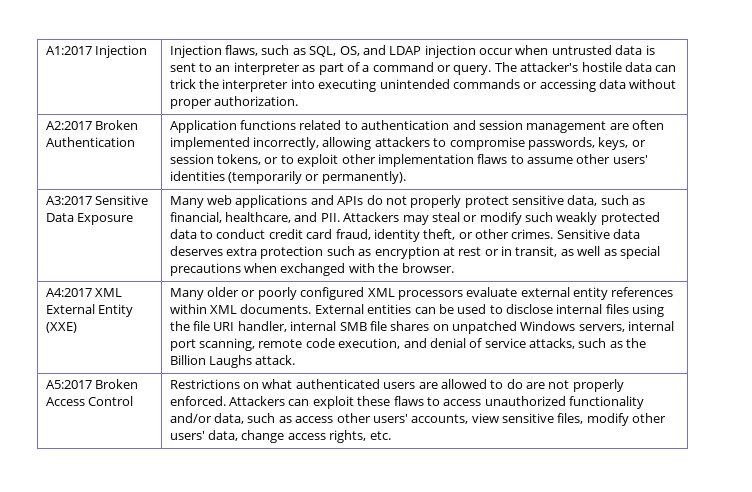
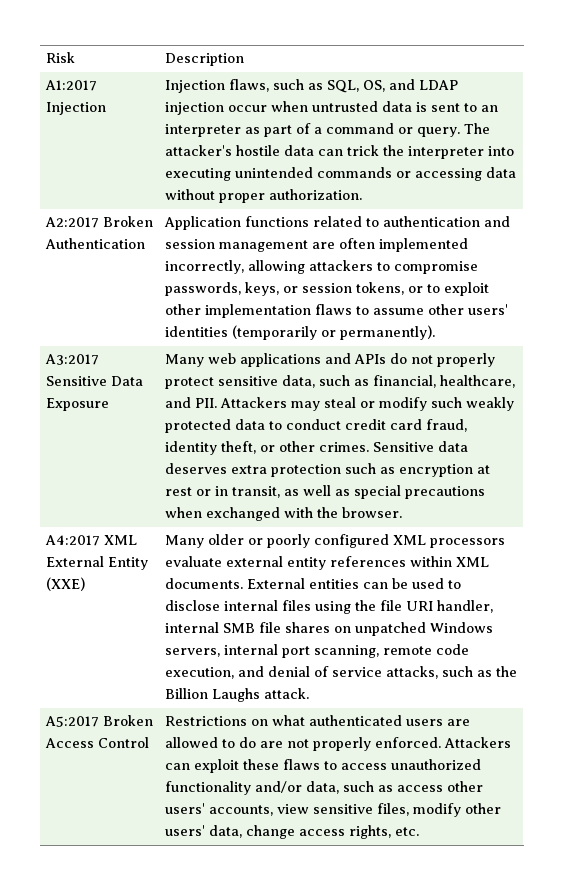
(45, 50) none -> [46,52,76,63] [165,53,245,66] Risk | Description //

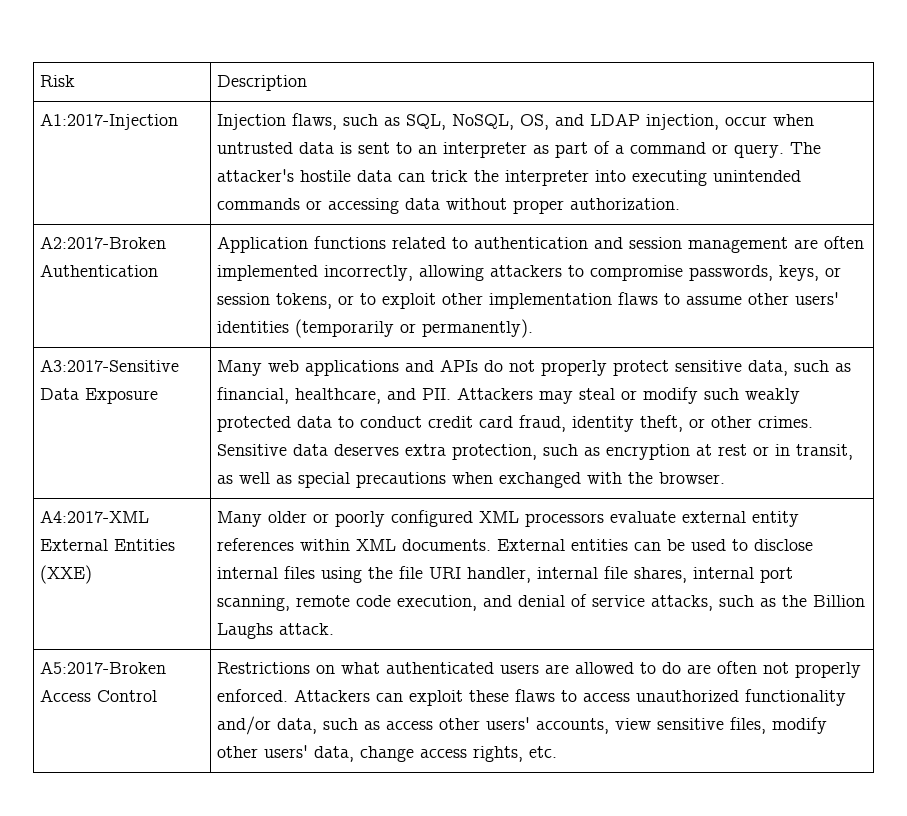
[45,80,98,91] [46,102,107,115] A1:2017 Injection -> [40,113,179,130] A1:2017-Injection
(360, 86) none -> [452,114,515,130] NoSQL,
[165,102,225,115] injection -> [646,114,720,130] injection,
[45,216,154,228] A2:2017 Broken -> [40,236,167,249] A2:2017-Broken
[45,354,100,365] [46,376,108,386] A3:2017 Sensitive -> [40,359,180,372] A3:2017-Sensitive
[271,464,342,477] protection -> [452,444,538,460] protection,
[45,535,138,546] [46,556,149,570] A4:2017 XML External Entity -> [40,510,150,523] [40,539,176,551] A4:2017-XML External Entities
[223,622,494,636] [165,648,221,657] SMB file shares on unpatched Windows servers, -> [604,566,688,583] file shares,
[45,715,154,727] A5:2017 Broken -> [40,661,167,674] A5:2017-Broken
(284, 744) none -> [717,661,758,674] often

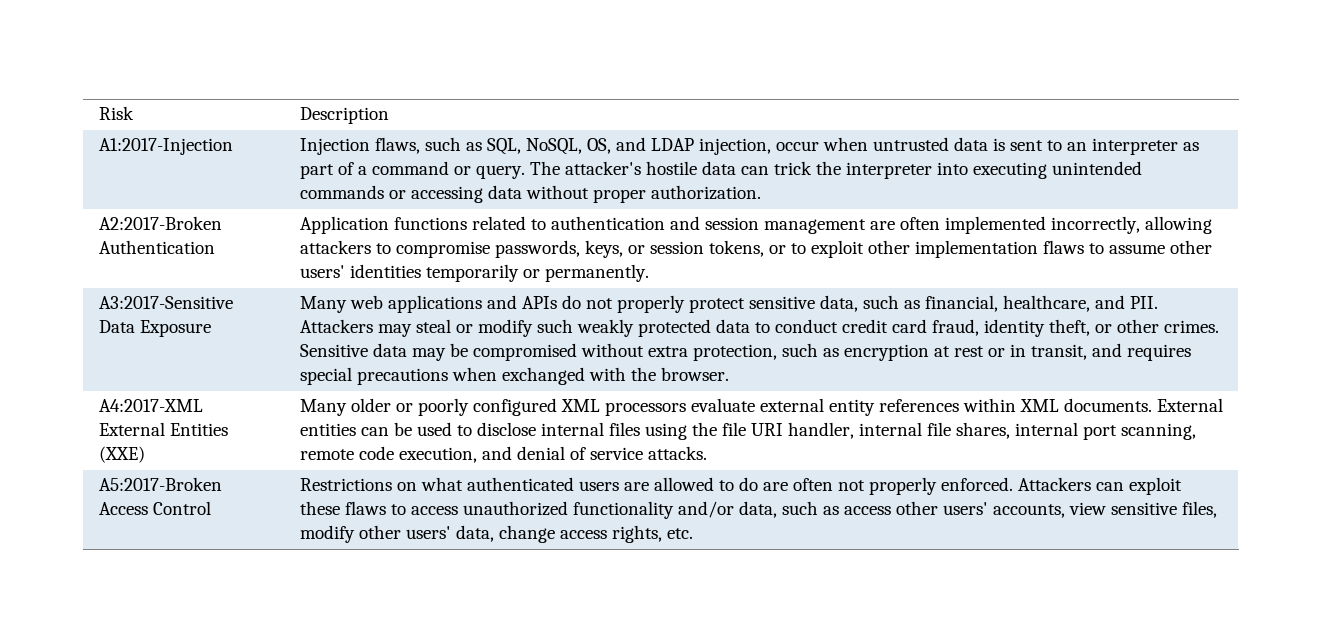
[295,319,534,338] (temporarily or permanently). -> [425,264,649,282] temporarily or permanently.
[334,444,400,456] deserves -> [411,343,644,361] may be compromised without
[217,472,293,484] as well as -> [1091,343,1191,361] and requires
[651,595,866,611] [217,623,335,639] attacks, such as the Billion Laughs attack. -> [647,446,707,460] attacks.

